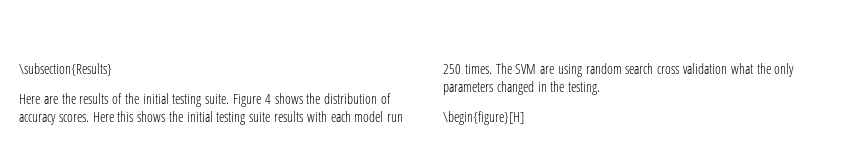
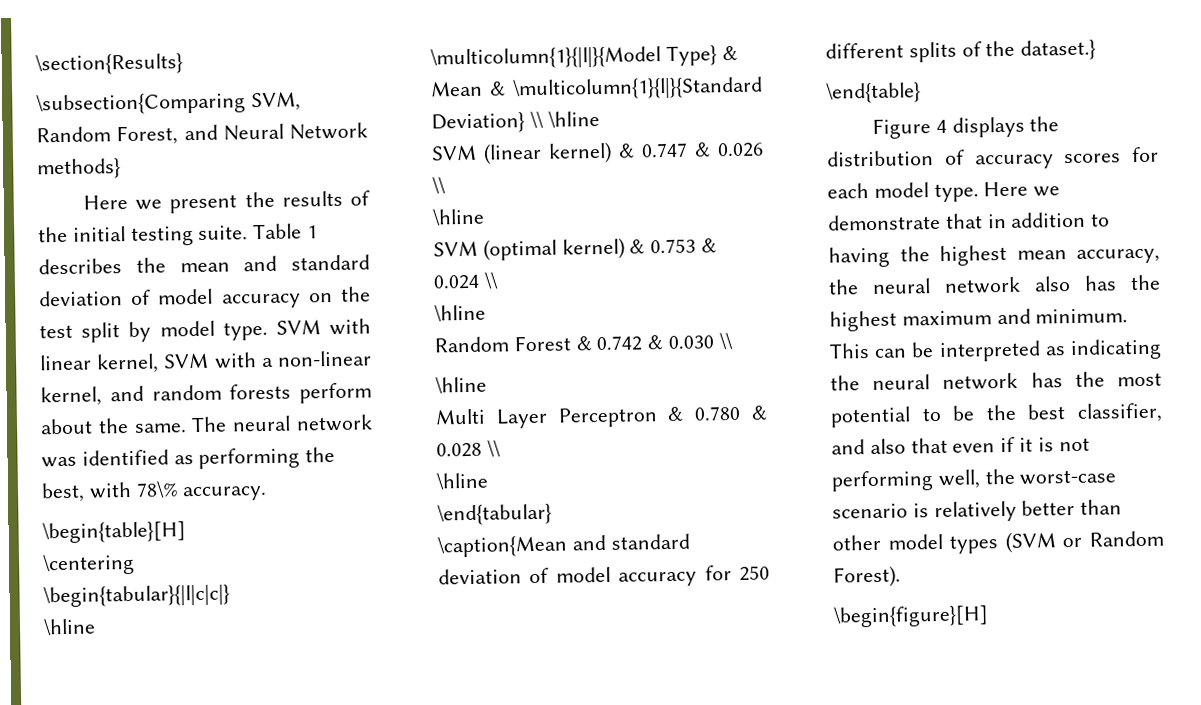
[19,63,112,76] [19,94,58,104] \subsection{Results} // Here are -> [35,52,183,76] [36,91,301,116] [36,122,368,146] [37,158,121,180] [83,194,238,214] \section{Results} // \subsection{Comparing SVM, Random Forest, and Neural Network methods} // Here we present
(230, 99) none -> [253,223,319,240] [38,254,370,275] [39,286,371,309] [39,318,371,343] [39,350,372,374] [40,382,372,407] [40,414,374,435] [41,446,336,469] [41,480,268,503] [42,520,186,544] [42,552,135,576] [43,583,230,608] [43,617,96,636] [430,45,738,70] [430,75,763,101] [431,109,600,134] [431,141,764,165] [432,176,446,194] [432,207,485,226] [433,237,718,261] [433,271,499,290] [434,303,486,322] [434,332,733,353] [435,375,487,394] [435,405,768,429] [436,439,501,458] [436,471,489,490] [437,502,552,526] [437,533,690,558] [438,565,770,587] [825,39,1097,63] [826,81,921,104] Table 1 describes the mean and standard deviation of model accuracy on the test split by model type. SVM with linear kernel, SVM with a non-linear kernel, and random forests perform about the same. The neural network was identified as performing the best, with 78\% accuracy. // \begin{table}[H] // \centering // \begin{tabular}{|l|c|c|} // \hline // \multicolumn{1}{|l|}{Model Type} & Mean & \multicolumn{1}{l|}{Standard Deviation} \\ \hline // SVM (linear kernel) & 0.747 & 0.026 \\ // \hline // SVM (optimal kernel) & 0.753 & 0.024 \\ // \hline // Random Forest & 0.742 & 0.030 \\ // \hline // Multi Layer Perceptron & 0.780 & 0.028 \\ // \hline // \end{tabular} // \caption{Mean and standard deviation of model accuracy for 250 different splits of the dataset.} // \end{table} //
[274,93,303,104] shows -> [951,116,1025,138] displays
[58,111,404,125] [443,63,795,77] [443,81,601,95] scores. Here this shows the initial testing suite results with each model run 250 times. The SVM are using random search cross validation what the only parameters changed in the testing. -> [1064,146,1159,164] [827,181,1061,203] [827,211,1111,231] [828,244,1160,268] [828,274,1161,295] [829,308,1129,332] [829,338,1162,362] [830,371,1162,391] [830,402,1163,428] [831,436,1090,455] [831,468,1117,492] [832,499,1123,523] [832,530,1164,554] [833,565,901,588] scores for each model type. Here we demonstrate that in addition to having the highest mean accuracy, the neural network also has the highest maximum and minimum. This can be interpreted as indicating the neural network has the most potential to be the best classifier, and also that even if it is not performing well, the worst-case scenario is relatively better than other model types (SVM or Random Forest).

